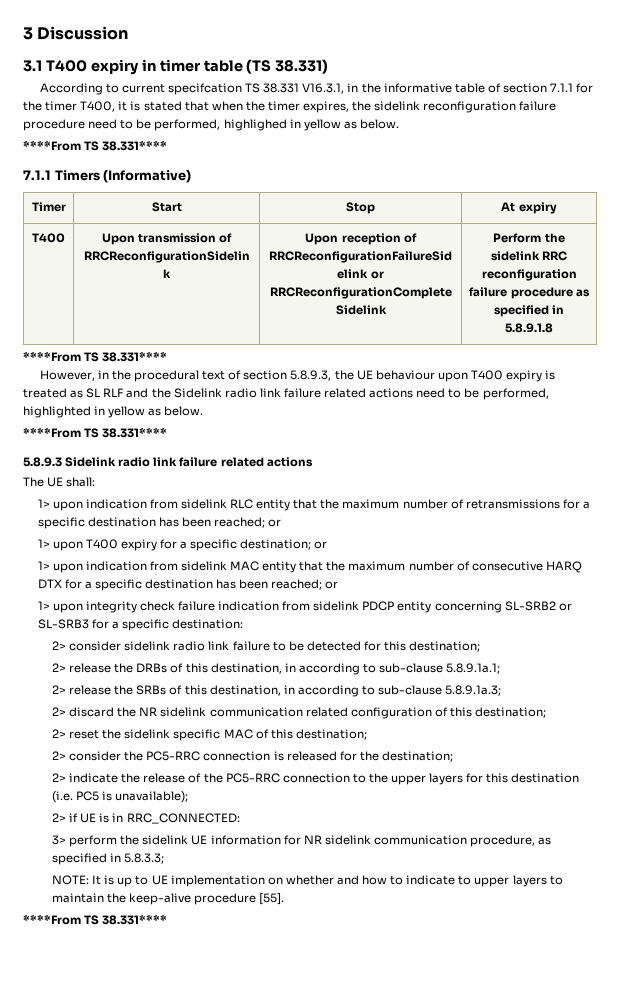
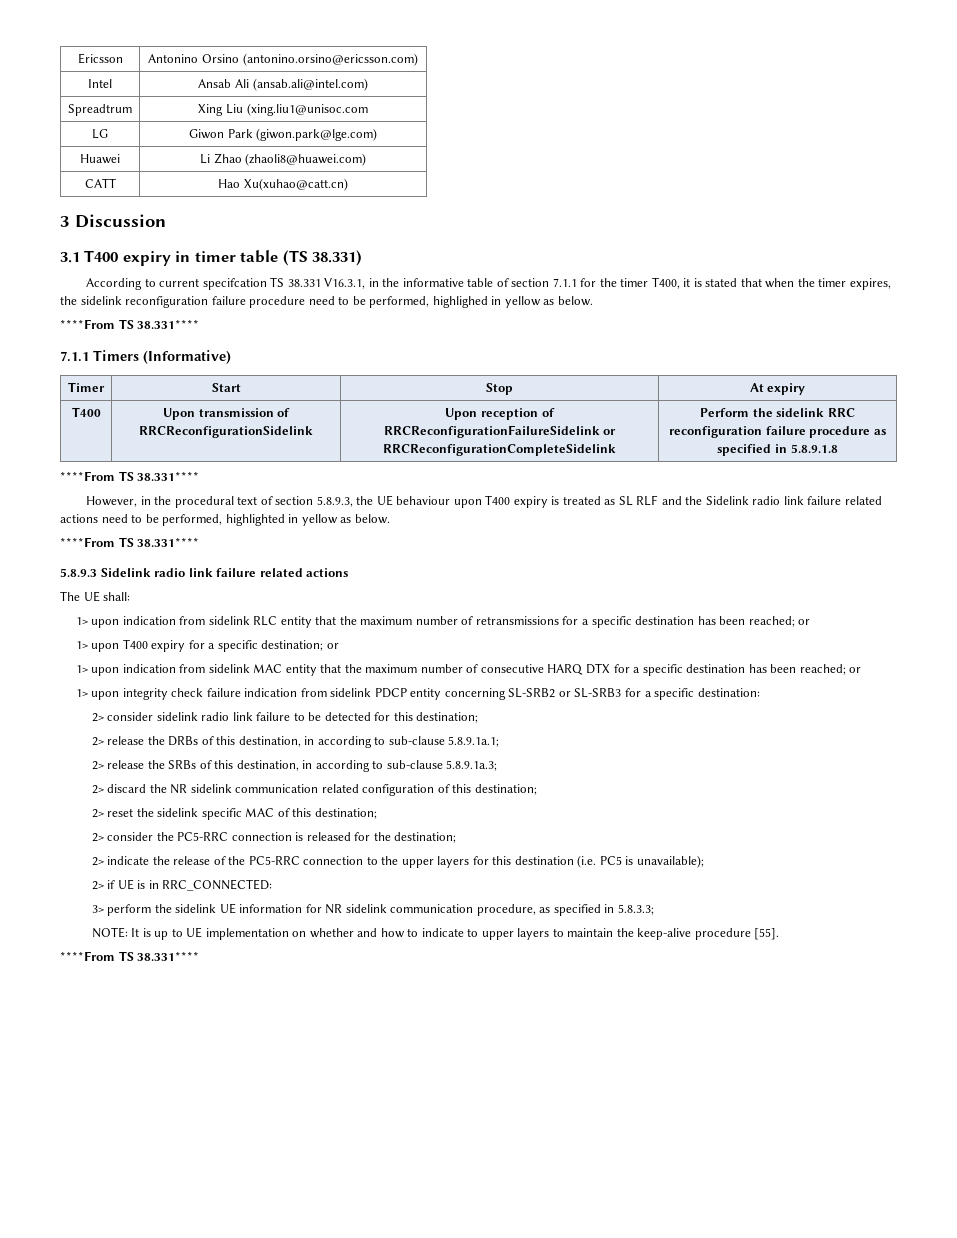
(23, 33) none -> [77,53,123,64] [148,53,418,66] [88,79,112,88] [198,78,368,91] [68,104,132,116] [198,103,368,116] [92,129,108,139] [188,128,378,141] [80,154,120,164] [199,153,367,166] [84,178,116,188] [218,178,348,191] Ericsson | Antonino Orsino (antonino.orsino@ericsson.com) // Intel | Ansab Ali (ansab.ali@intel.com) // Spreadtrum | Xing Liu (xing.liu1@unisoc.com // LG | Giwon Park (giwon.park@lge.com) // Huawei | Li Zhao (zhaoli8@huawei.com) // CATT | Hao Xu(xuhao@catt.cn) //

